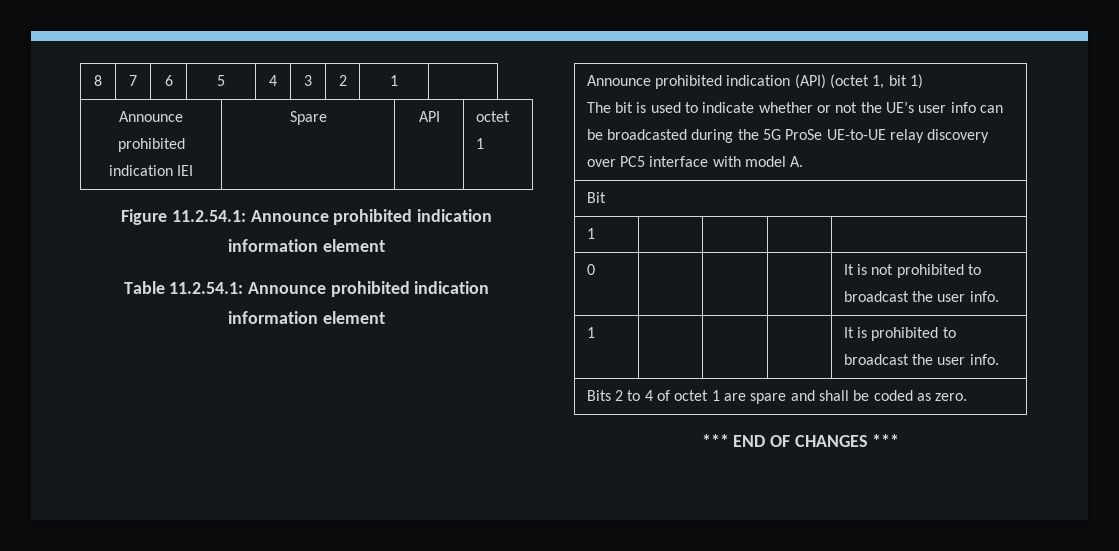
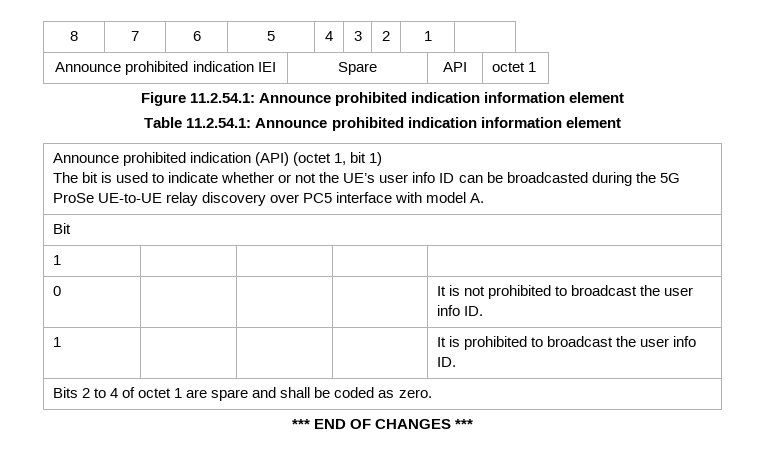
(976, 107) none -> [439,173,455,183] ID
[969,291,999,302] info. -> [436,305,483,316] info ID.
[969,354,999,365] info. -> [673,336,697,347] [436,357,456,367] info ID.

